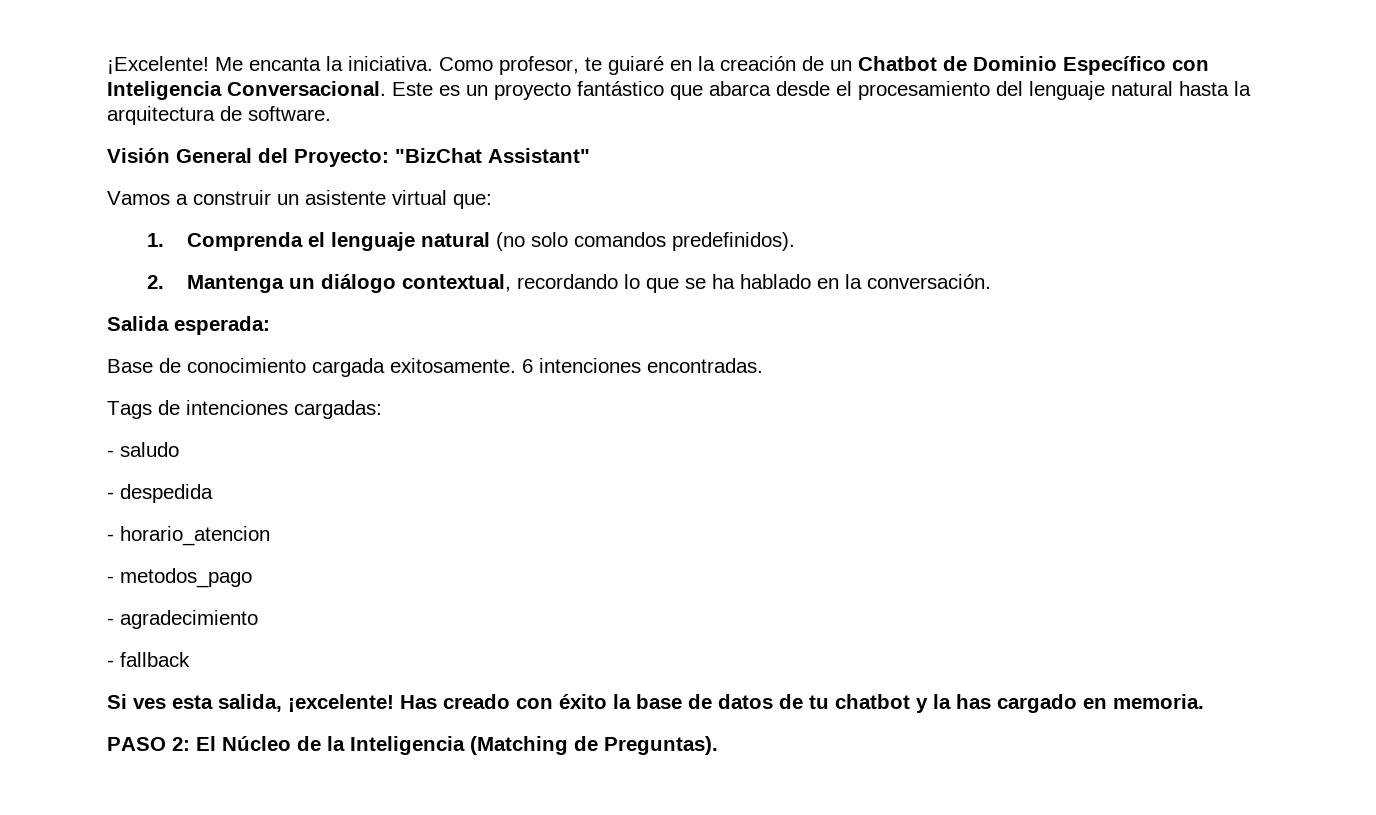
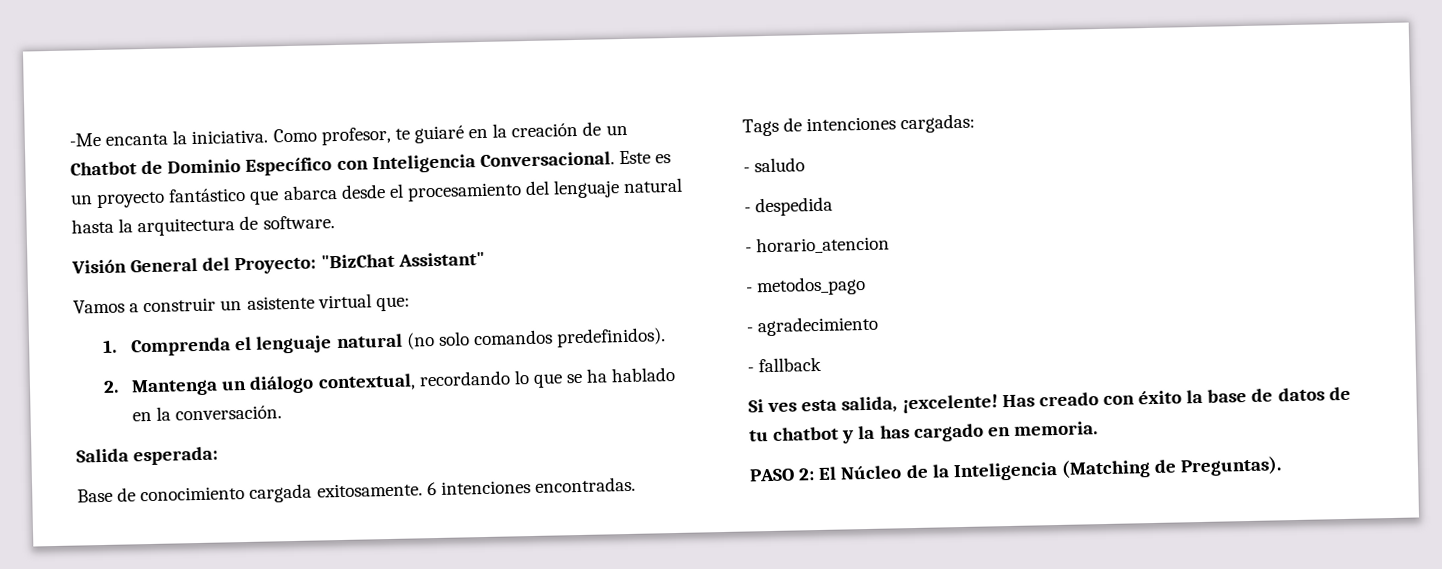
[107,56,243,74] ¡Excelente! Me -> [69,132,101,147] -Me

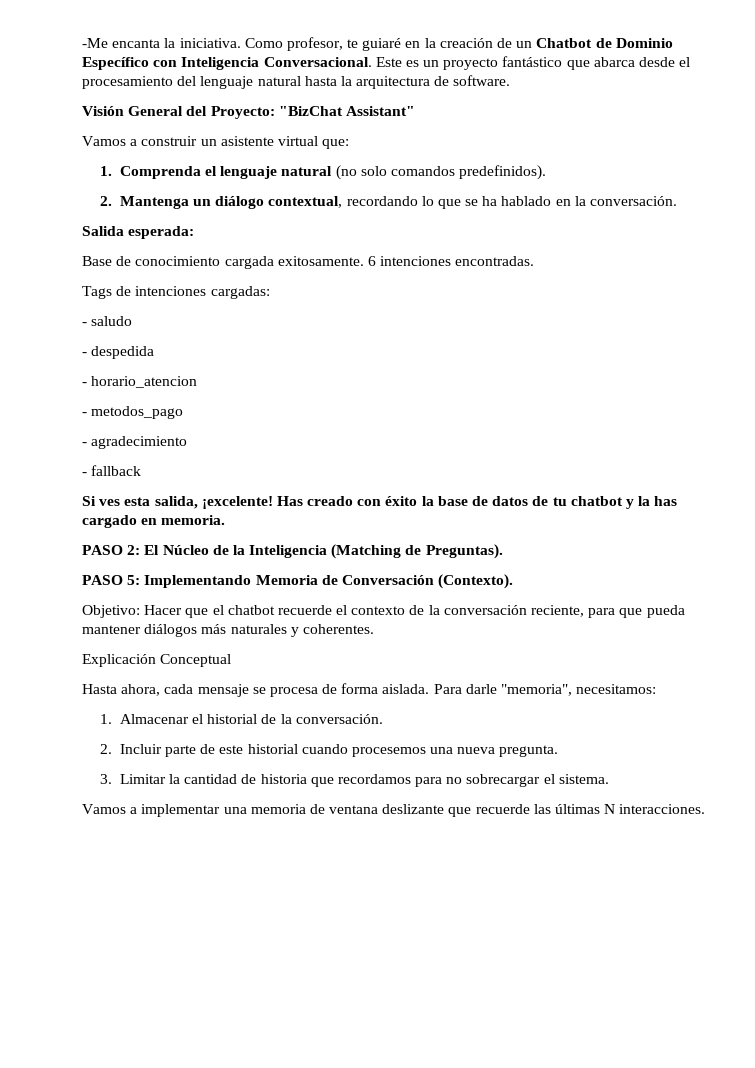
(1283, 466) none -> [82,574,514,589] [82,605,685,618] [82,624,374,637] [82,654,232,667] [82,683,657,697] [100,714,383,724] [100,744,559,757] [100,774,609,787] [82,804,706,817] // PASO 5: Implementando Memoria de Conversación (Contexto). // Objetivo: Hacer que el chatbot recuerde el contexto de la conversación reciente, para que pueda mantener diálogos más naturales y coherentes. // Explicación Conceptual // Hasta ahora, cada mensaje se procesa de forma aislada. Para darle "memoria", necesitamos: // 1. Almacenar el historial de la conversación. // 2. Incluir parte de este historial cuando procesemos una nueva pregunta. // 3. Limitar la cantidad de historia que recordamos para no sobrecargar el sistema. // Vamos a implementar una memoria de ventana deslizante que recuerde las últimas N interacciones.

